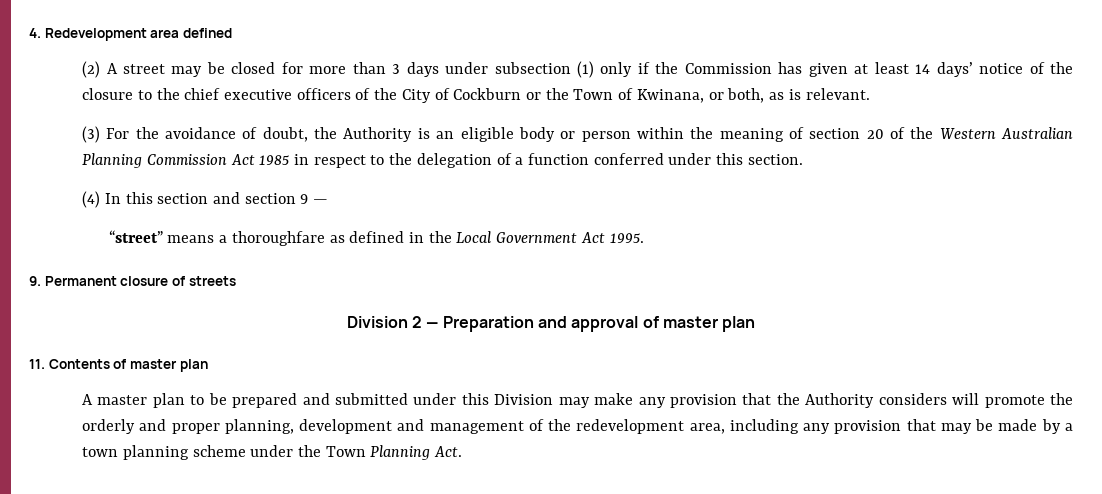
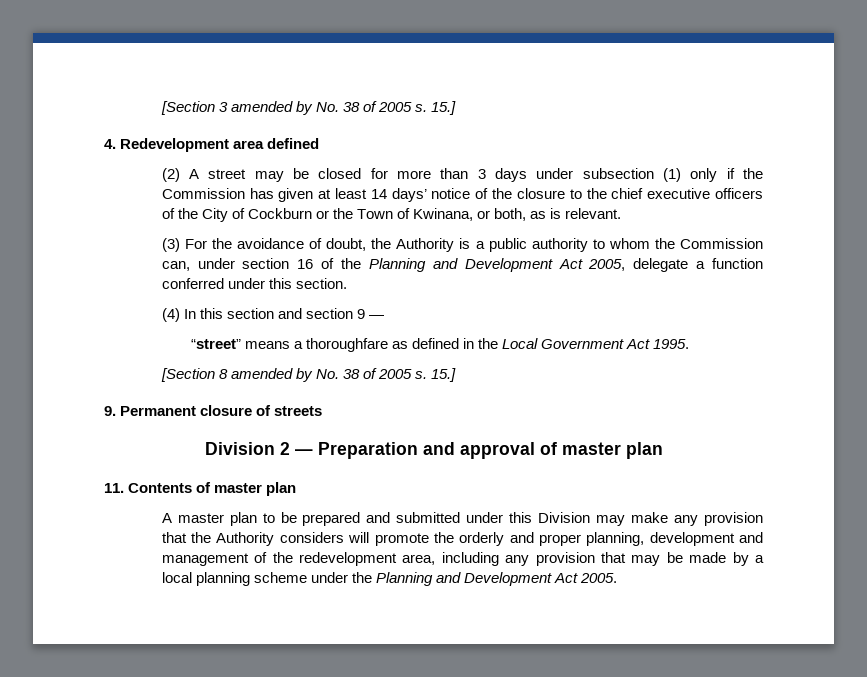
(29, 33) none -> [160,101,457,115] [Section 3 amended by No. 38 of 2005 s. 15.] //
[436,127,1073,142] [82,153,512,168] an eligible body or person within the meaning of section 20 of the Western Australian Planning Commission Act 1985 in respect to the delegation of -> [475,238,764,252] [161,258,689,272] a public authority to whom the Commission can, under section 16 of the Planning and Development Act 2005, delegate
(644, 238) none -> [160,368,457,382] // [Section 8 amended by No. 38 of 2005 s. 15.]
[82,447,119,457] town -> [161,572,192,583] local
[325,445,463,460] Town Planning Act. -> [375,572,618,586] Planning and Development Act 2005.

